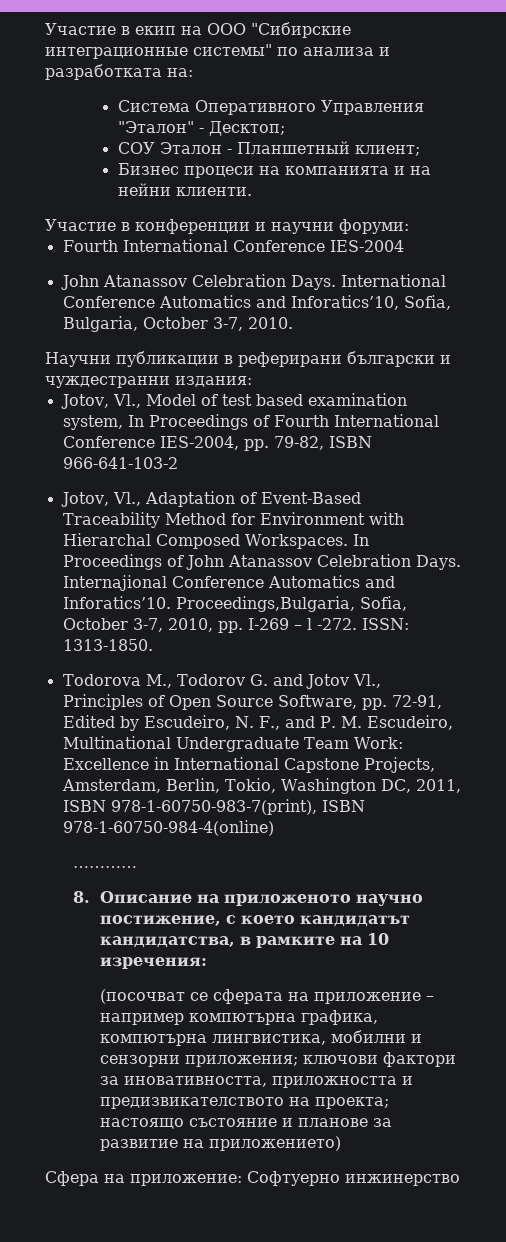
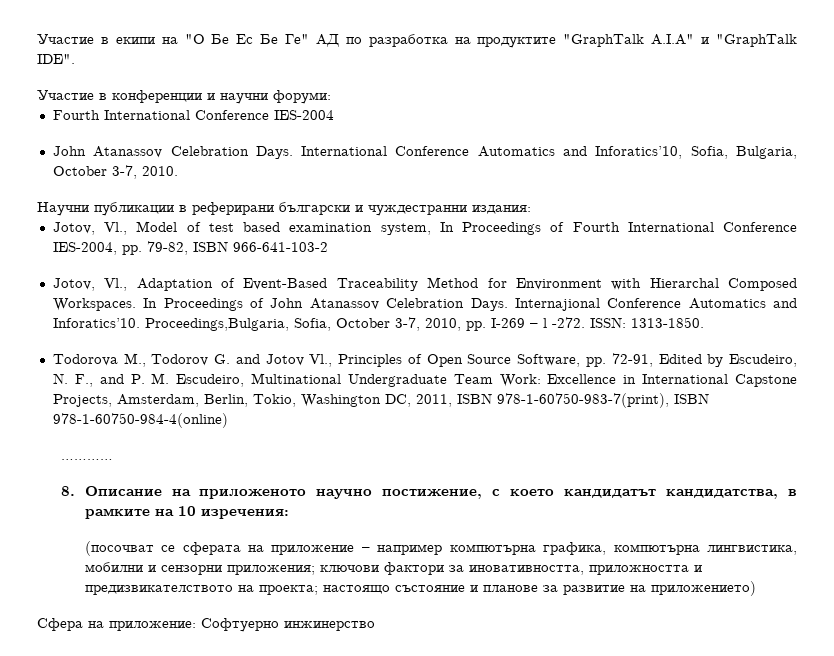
[45,22,351,38] [45,44,390,59] [45,64,193,80] [117,100,424,115] [117,121,285,136] [117,141,420,156] [117,163,431,178] [117,183,252,196] Участие в екип на ООО "Сибирские интеграционные системы" по анализа и разработката на: // Система Оперативного Управления "Эталон" - Десктоп; // СОУ Эталон - Планшетный клиент; // Бизнес процеси на компанията и на нейни клиенти. -> [37,34,797,48] [37,54,75,64] Участие в екипи на "О Бе Ес Бе Ге" АД по разработка на продуктите "GraphTalk A.I.A" и "GraphTalk IDE".

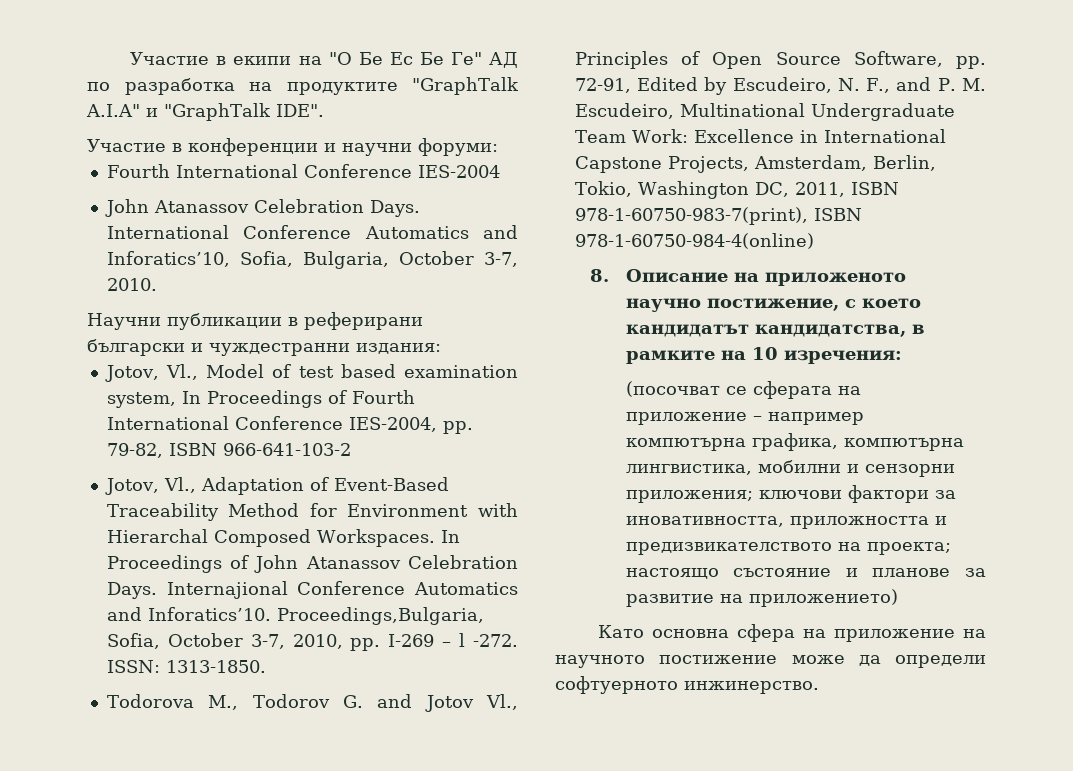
[60,459,113,460] // ………… -> (814, 241) none
[37,618,375,632] Сфера на приложение: Софтуерно инжинерство -> [598,624,986,642] [555,655,986,668] [555,676,819,694] Като основна сфера на приложение на научното постижение може да определи софтуерното инжинерство.

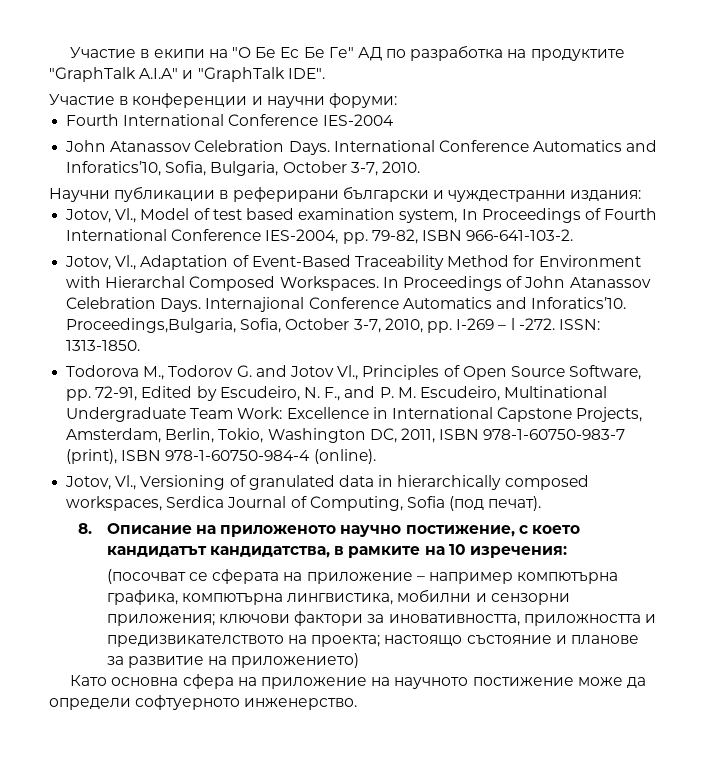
[222,443,351,456] 966-641-103-2 -> [466,229,574,241] 966-641-103-2.
[574,207,862,225] [574,233,814,249] 978-1-60750-983-7(print), ISBN 978-1-60750-984-4(online) -> [483,429,626,440] [66,449,376,464] [65,475,589,490] [66,496,542,511] 978-1-60750-983-7 (print), ISBN 978-1-60750-984-4 (online). // Jotov, Vl., Versioning of granulated data in hierarchically composed workspaces, Serdica Journal of Computing, Sofia (под печат).
[684,681,819,694] инжинерство. -> [244,698,358,710] инженерство.

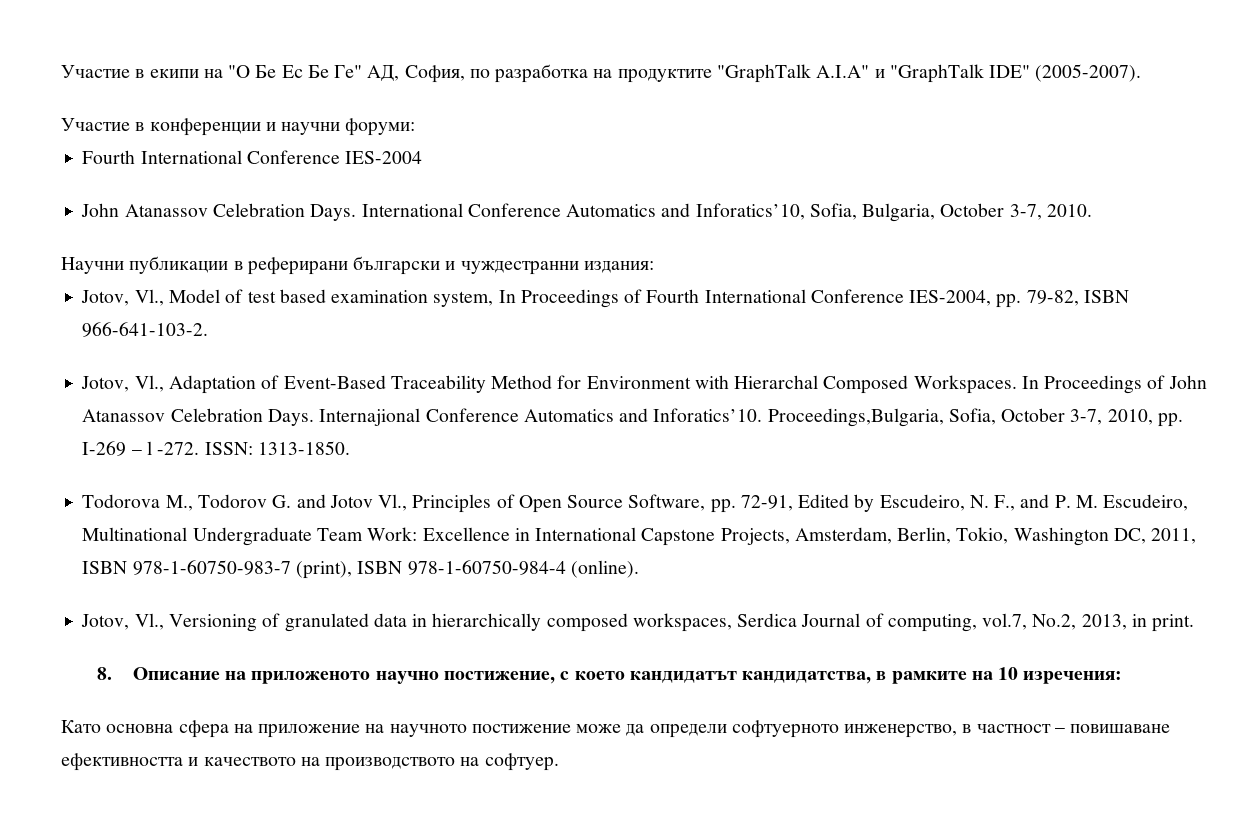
[357,47,382,61] АД -> [367,65,465,83] АД, София,
[287,68,325,79] IDE". -> [989,64,1142,82] IDE" (2005-2007).
[309,496,542,511] Computing, Sofia (под печат). -> [887,613,1195,632] computing, vol.7, No.2, 2013, in print.
[106,569,619,584] [106,589,570,605] [106,611,656,626] [106,635,639,647] [106,653,360,668] // (посочват се сферата на приложение – например компютърна графика, компютърна лингвистика, мобилни и сензорни приложения; ключови фактори за иновативността, приложността и предизвикателството на проекта; настоящо състояние и планове за развитие на приложението) -> (1123, 677) none
[244,698,358,710] инженерство. -> [844,724,1171,738] [61,753,559,771] инженерство, в частност – повишаване ефективността и качеството на производството на софтуер.

